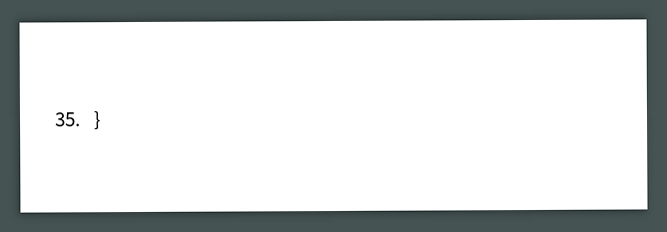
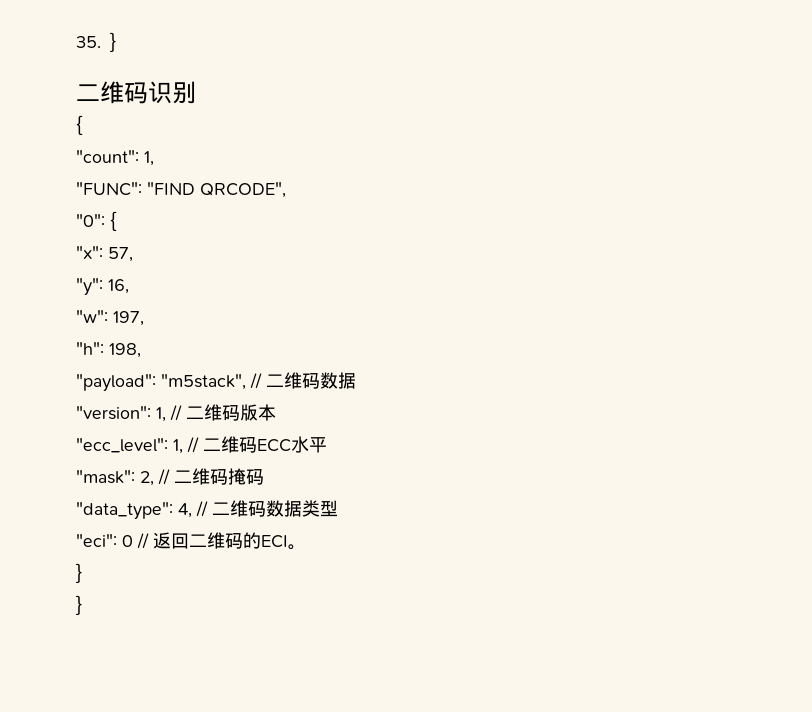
(102, 120) none -> [76,81,196,104] [76,115,83,135] [76,150,154,166] [76,182,286,198] [76,211,117,231] [76,246,133,262] [76,278,129,296] [76,310,144,326] [76,342,141,358] [76,372,356,392] [76,404,276,422] [76,436,327,454] [76,468,264,486] [76,500,338,520] [76,532,306,550] [76,563,82,583] [76,595,82,615] // 二维码识别 // { // "count": 1, // "FUNC": "FIND QRCODE", // "0": { // "x": 57, // "y": 16, // "w": 197, // "h": 198, // "payload": "m5stack", // 二维码数据 // "version": 1, // 二维码版本 // "ecc_level": 1, // 二维码ECC水平 // "mask": 2, // 二维码掩码 // "data_type": 4, // 二维码数据类型 // "eci": 0 // 返回二维码的ECI。 // } // }

